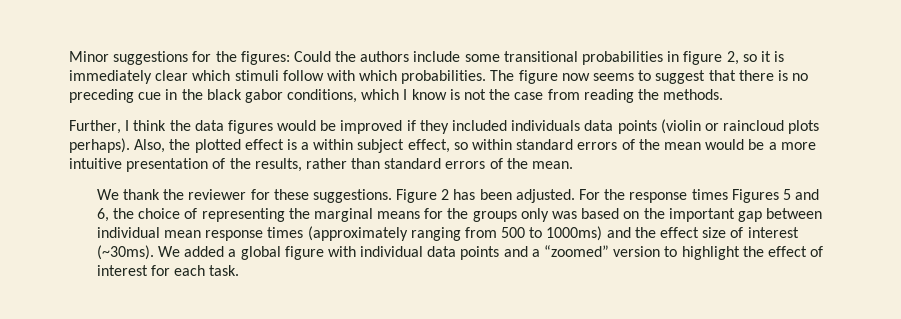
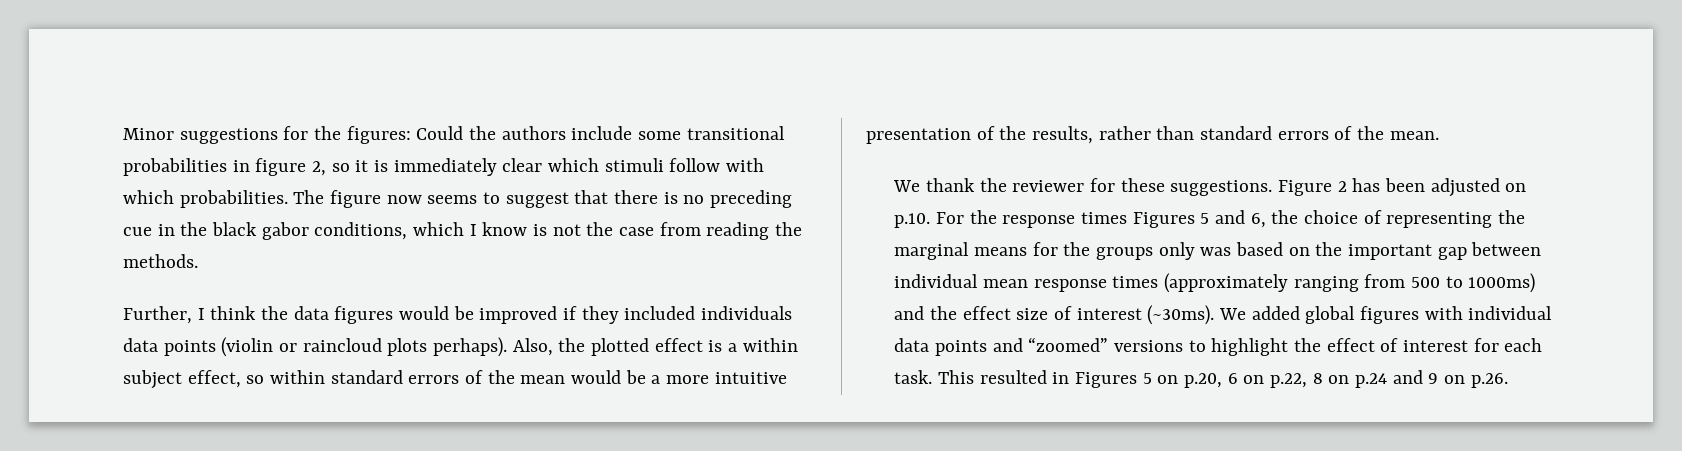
[515,189,575,203] adjusted. -> [1430,178,1527,197] [894,213,931,228] adjusted on p.10.
[228,246,324,260] a global figure -> [1305,306,1419,324] global figures
[531,245,661,257] a “zoomed” version -> [1028,337,1183,352] “zoomed” versions
(240, 270) none -> [937,370,1508,388] This resulted in Figures 5 on p.20, 6 on p.22, 8 on p.24 and 9 on p.26.

